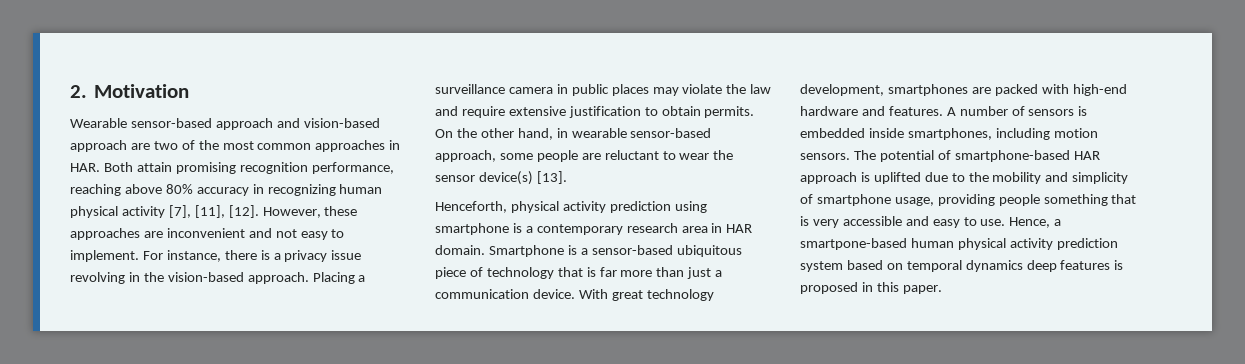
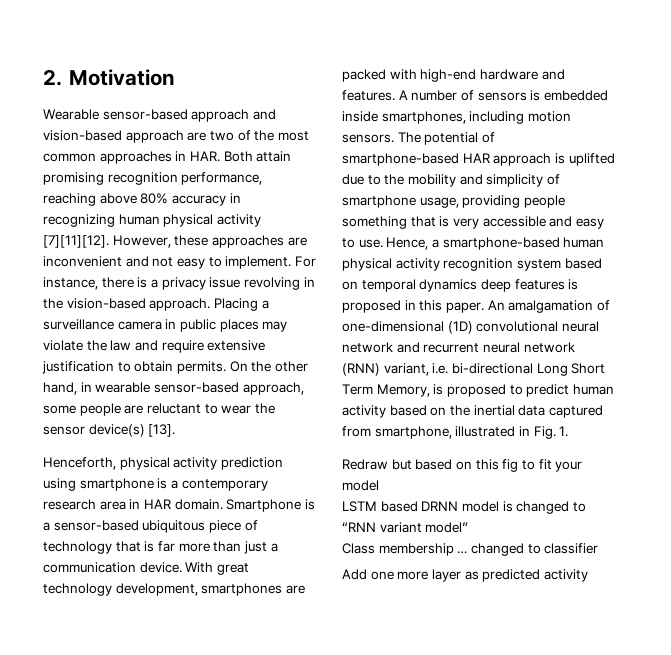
[168,205,259,218] [7], [11], [12]. -> [43,235,109,248] [7][11][12].
[800,238,1118,250] smartpone-based human physical activity prediction -> [442,237,605,250] [342,258,514,271] smartphone-based human physical activity recognition
(942, 289) none -> [487,300,610,313] [342,321,599,334] [342,342,575,353] [342,363,606,376] [342,384,614,397] [342,405,603,418] [342,426,569,439] [342,459,583,472] [342,480,379,491] [342,501,586,514] [342,522,469,533] [342,543,599,556] [342,569,588,582] An amalgamation of one-dimensional (1D) convolutional neural network and recurrent neural network (RNN) variant, i.e. bi-directional Long Short Term Memory, is proposed to predict human activity based on the inertial data captured from smartphone, illustrated in Fig. 1. // Redraw but based on this fig to fit your model // LSTM based DRNN model is changed to “RNN variant model” // Class membership … changed to classifier // Add one more layer as predicted activity

